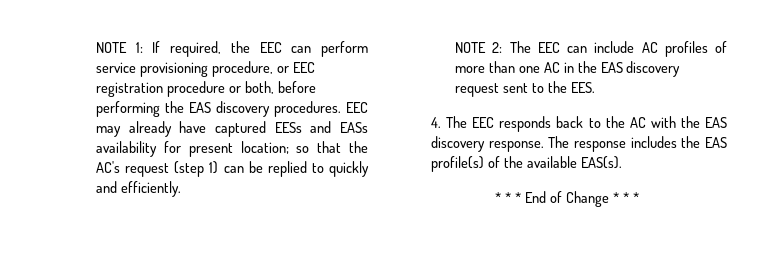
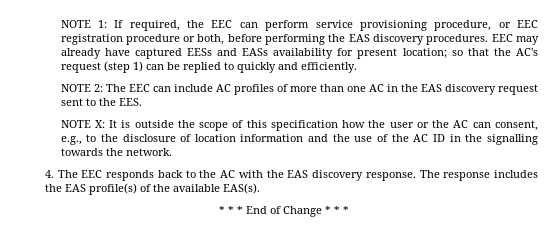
(595, 87) none -> [60,120,538,131] [60,134,539,145] [60,148,172,156] // NOTE X: It is outside the scope of this specification how the user or the AC can consent, e.g., to the disclosure of location information and the use of the AC ID in the signalling towards the network.

